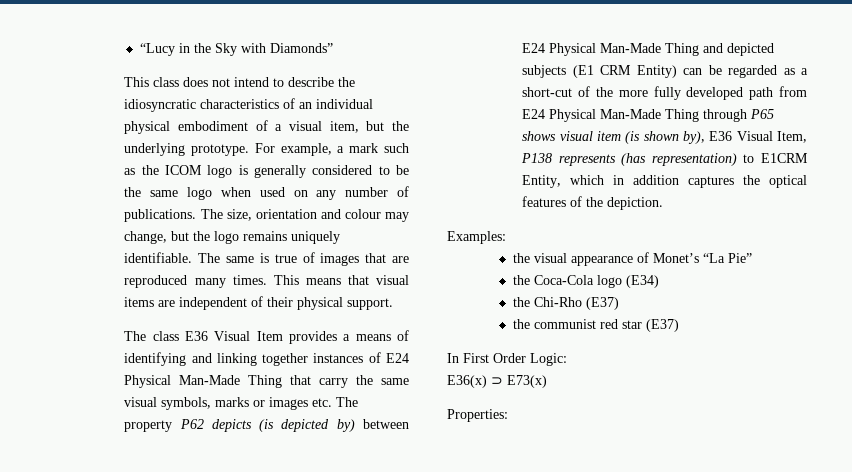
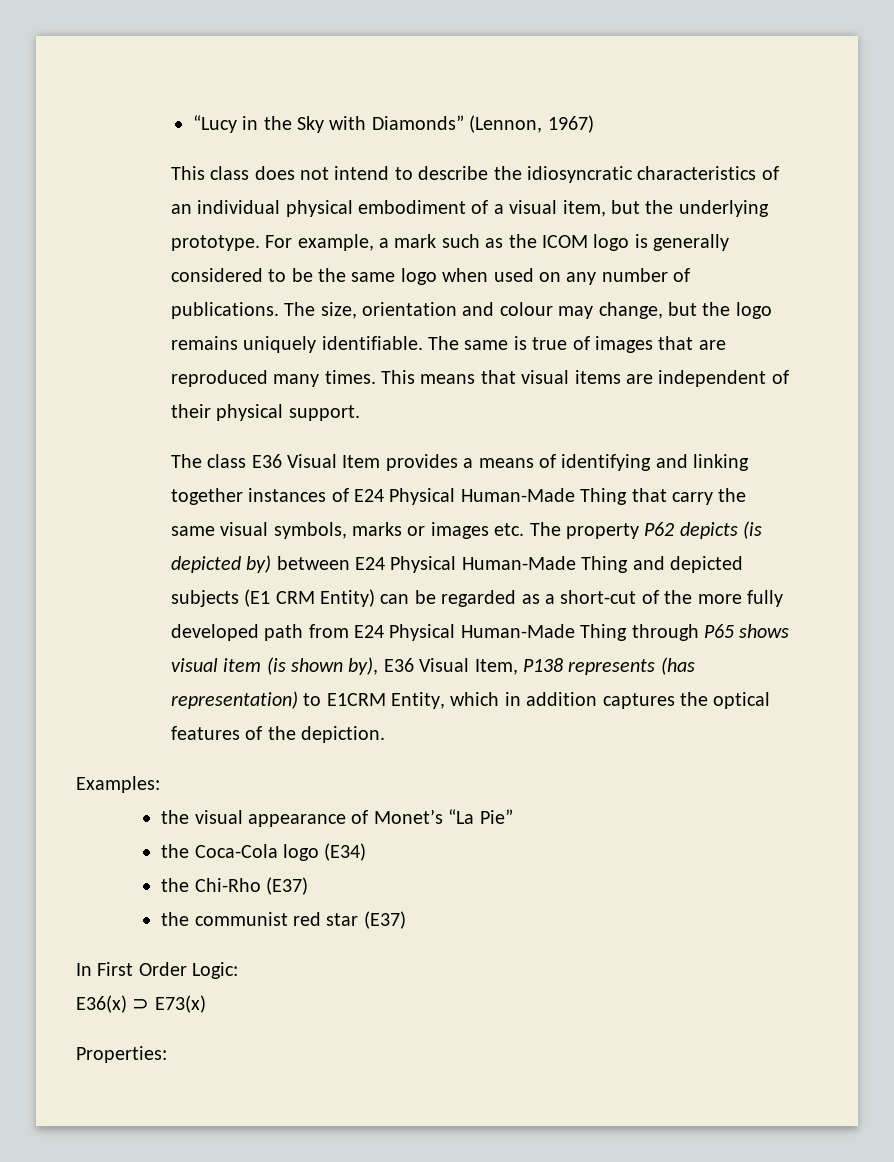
(333, 48) none -> [469,115,594,133] (Lennon, 1967)
[179,375,241,385] Man-Made -> [460,488,575,502] Human-Made
[600,43,662,53] Man-Made -> [461,556,576,570] Human-Made
[600,109,662,119] Man-Made -> [460,624,575,638] Human-Made

